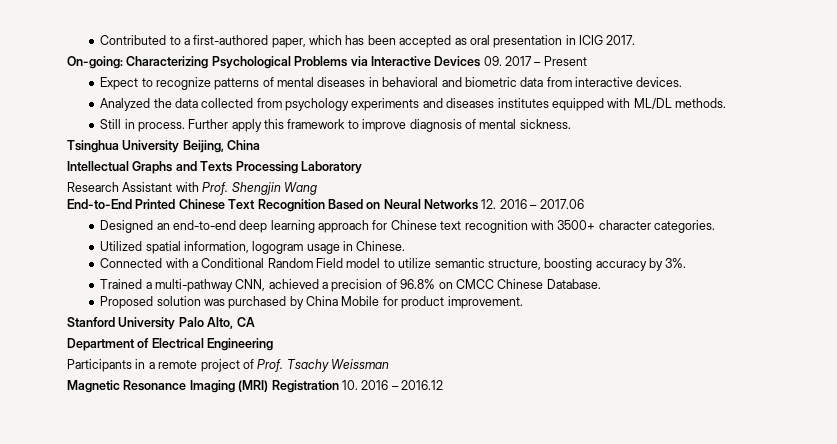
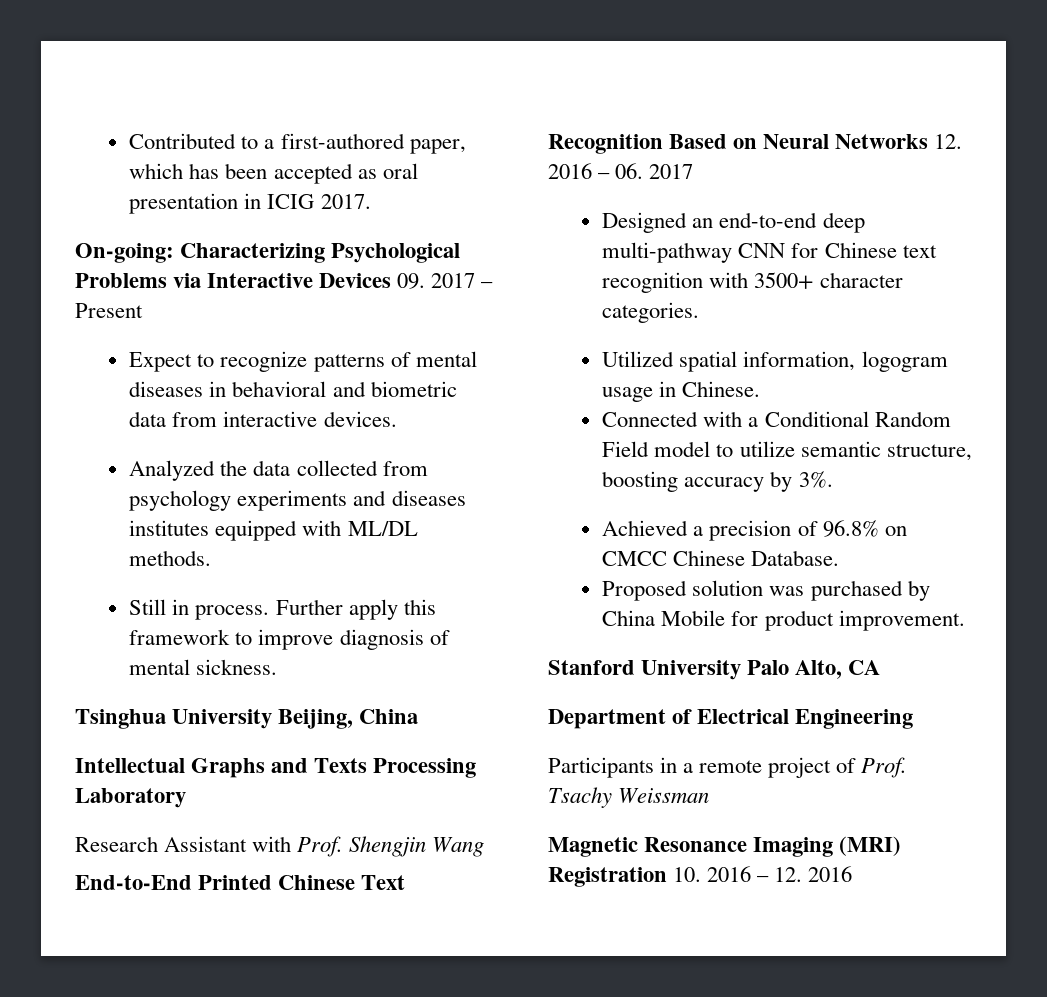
[539,199,584,209] 2017.06 -> [615,163,694,179] 06. 2017
[270,220,370,233] learning approach -> [602,242,786,263] multi-pathway CNN
[100,279,319,292] Trained a multi-pathway CNN, achieved -> [602,520,689,536] Achieved
[401,380,443,390] 2016.12 -> [774,866,853,882] 12. 2016

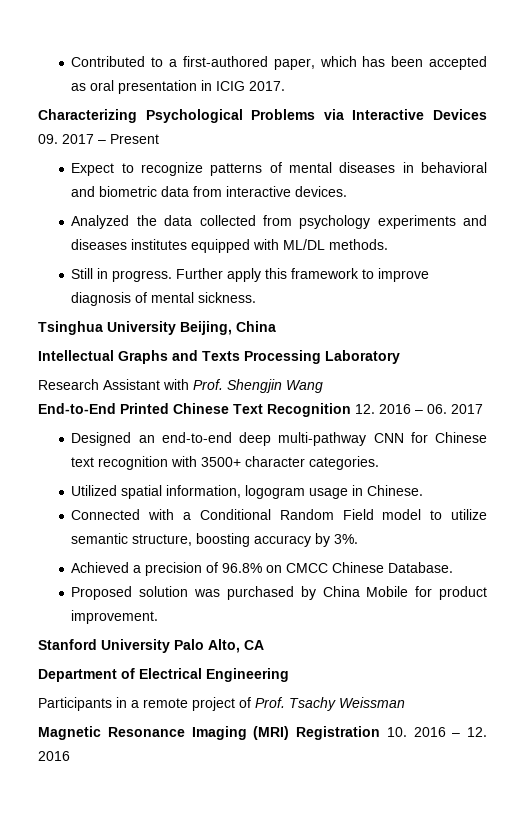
[75,243,174,263] On-going: -> (286, 86) none
[195,605,270,620] process. -> [112,270,173,282] progress.
[669,134,929,149] Based on Neural Networks -> (351, 410) none

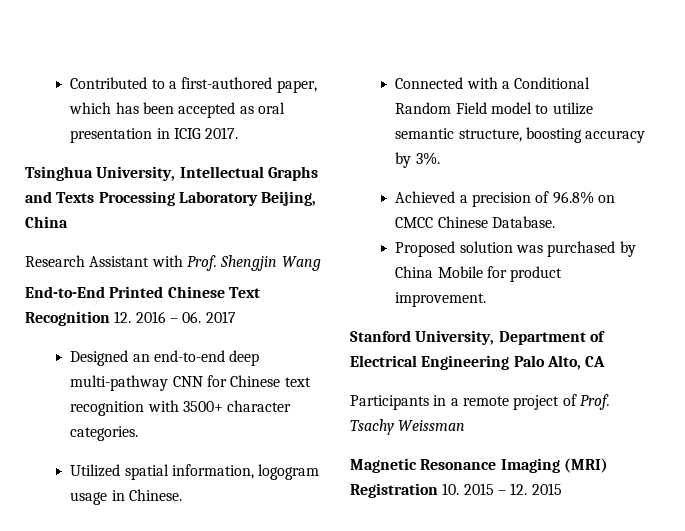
[38,109,488,123] [38,134,159,144] [71,162,487,176] [71,186,348,197] [71,215,487,229] [71,239,389,253] [71,268,430,282] [71,292,257,306] [38,321,276,335] Characterizing Psychological Problems via Interactive Devices 09. 2017 – Present // Expect to recognize patterns of mental diseases in behavioral and biometric data from interactive devices. // Analyzed the data collected from psychology experiments and diseases institutes equipped with ML/DL methods. // Still in progress. Further apply this framework to improve diagnosis of mental sickness. // Tsinghua University Beijing, China // -> [25,166,176,181] Tsinghua University,
(400, 357) none -> [261,191,317,206] [25,216,68,228] Beijing, China
[101,639,264,653] University Palo Alto, CA // -> [415,330,495,345] University,
(289, 675) none -> [513,355,606,370] Palo Alto, CA
[413,727,446,737] 2016 -> [463,483,494,495] 2015
[38,751,70,761] 2016 -> [531,483,562,495] 2015

